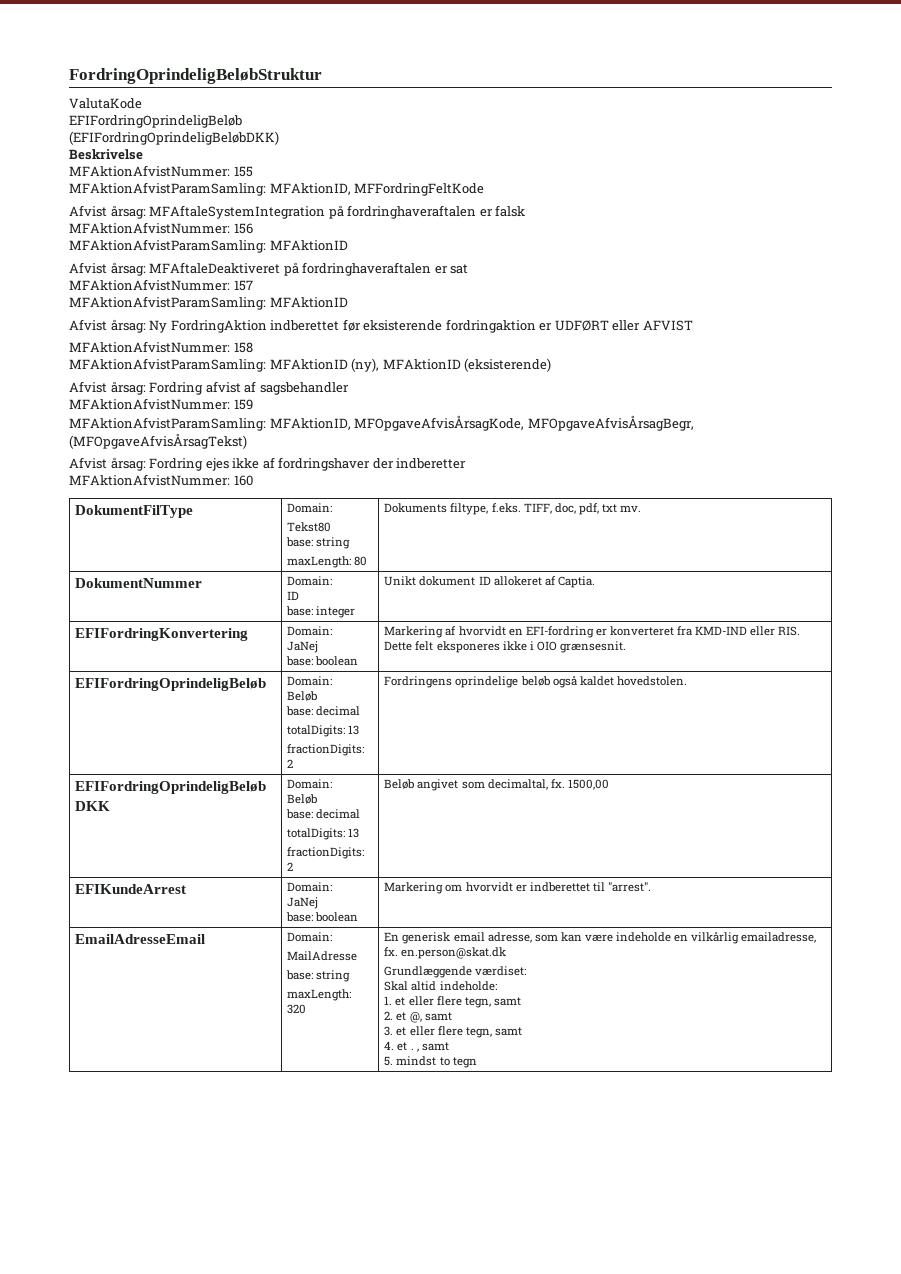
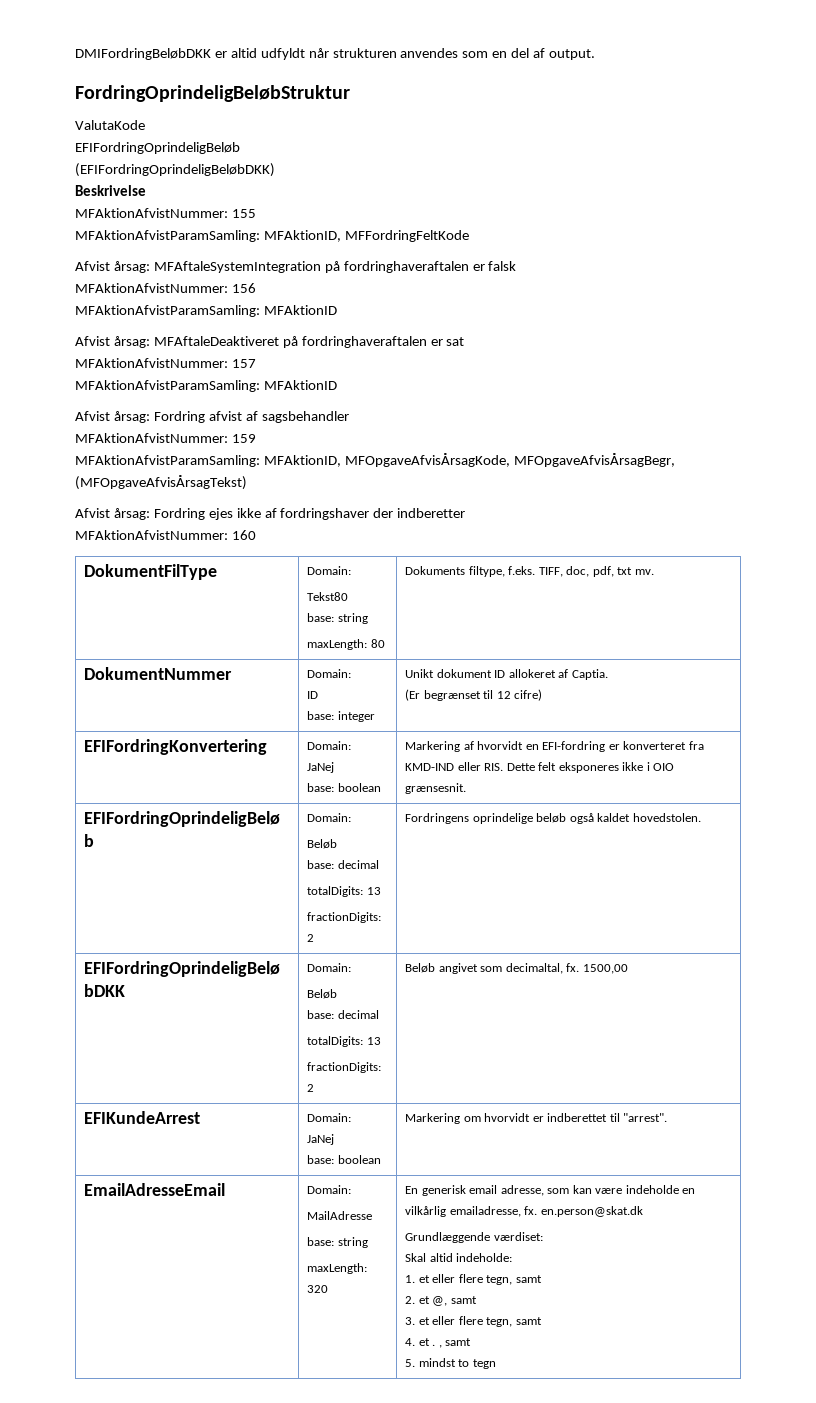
(69, 76) none -> [75,48,596,60] DMIFordringBeløbDKK er altid udfyldt når strukturen anvendes som en del af output. //
[69,319,693,333] [69,341,253,353] [69,358,552,372] // Afvist årsag: Ny FordringAktion indberettet før eksisterende fordringaktion er UDFØRT eller AFVIST // MFAktionAfvistNummer: 158 // MFAktionAfvistParamSamling: MFAktionID (ny), MFAktionID (eksisterende) -> (337, 385) none
(595, 582) none -> [405,689,543,701] // (Er begrænset til 12 cifre)

